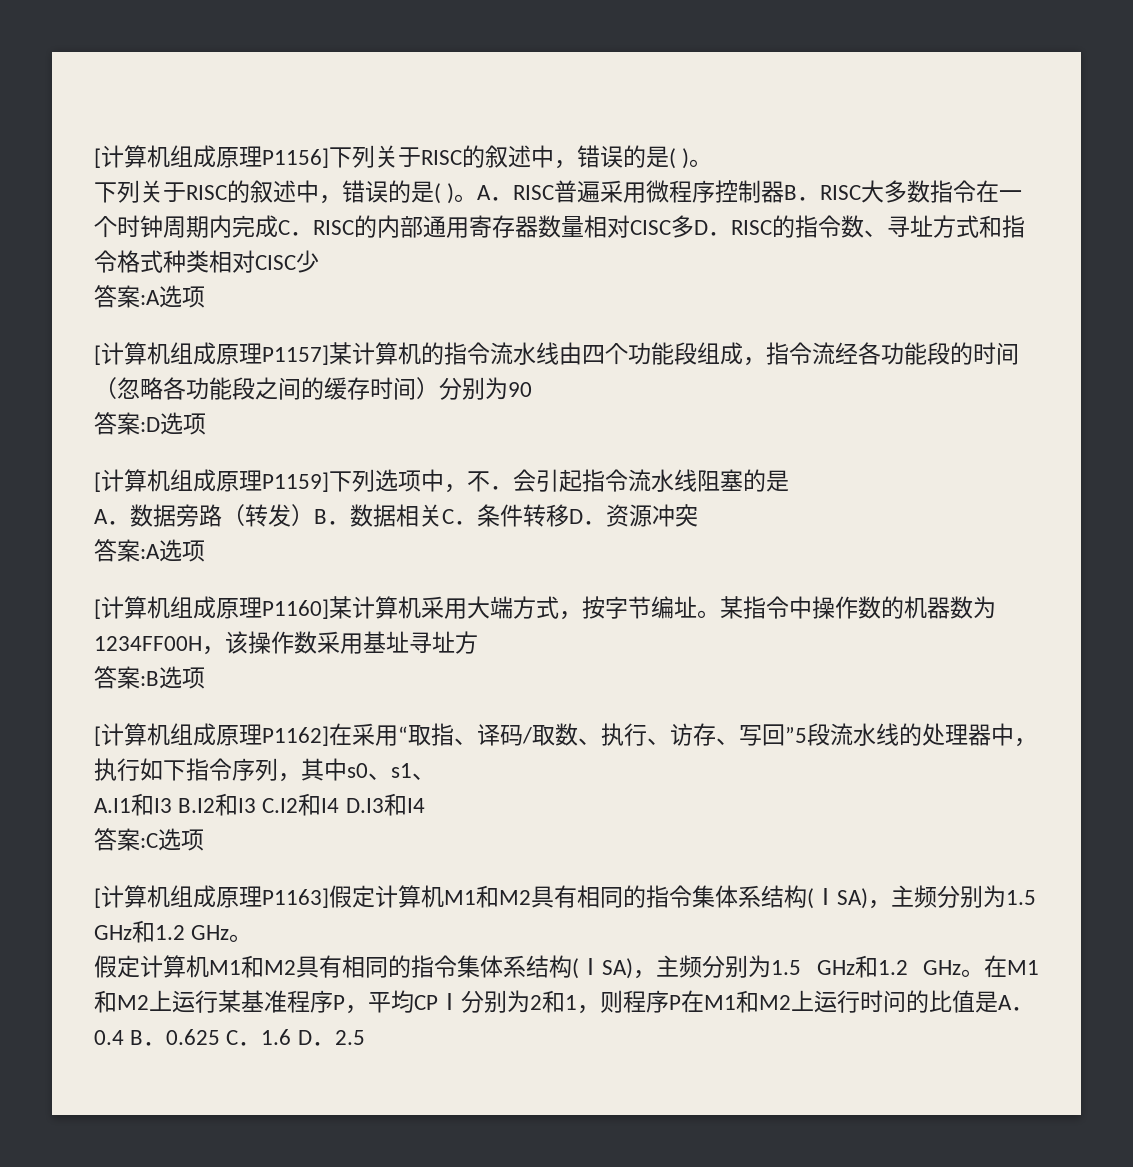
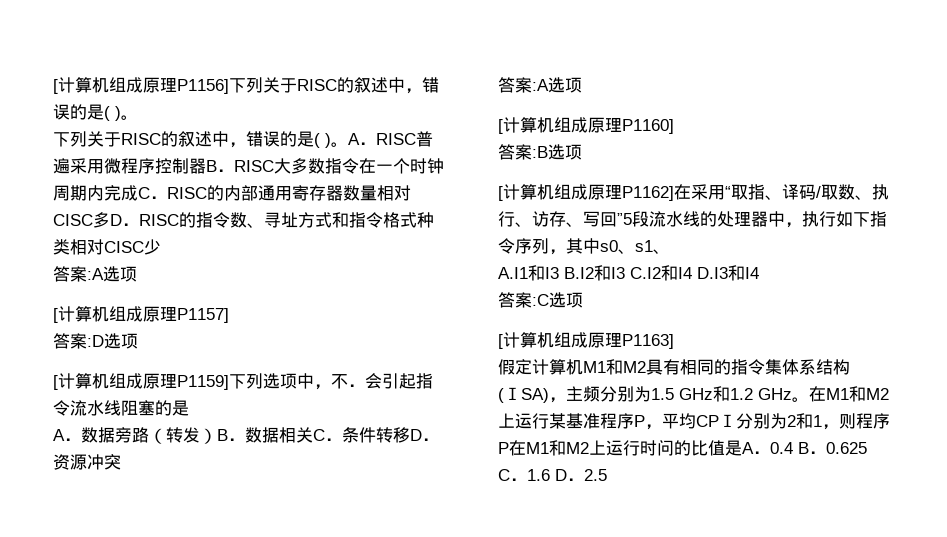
[329,342,1019,366] [94,377,532,400] 某计算机的指令流水线由四个功能段组成，指令流经各功能段的时间（忽略各功能段之间的缓存时间）分别为90 -> (229, 315) none
[329,596,996,620] [94,631,478,655] 某计算机采用大端方式，按字节编址。某指令中操作数的机器数为1234FF00H，该操作数采用基址寻址方 -> (674, 126) none
[329,885,1036,909] [94,920,253,943] 假定计算机M1和M2具有相同的指令集体系结构(ⅠSA)，主频分别为1.5 GHz和1.2 GHz。 -> (674, 341) none

